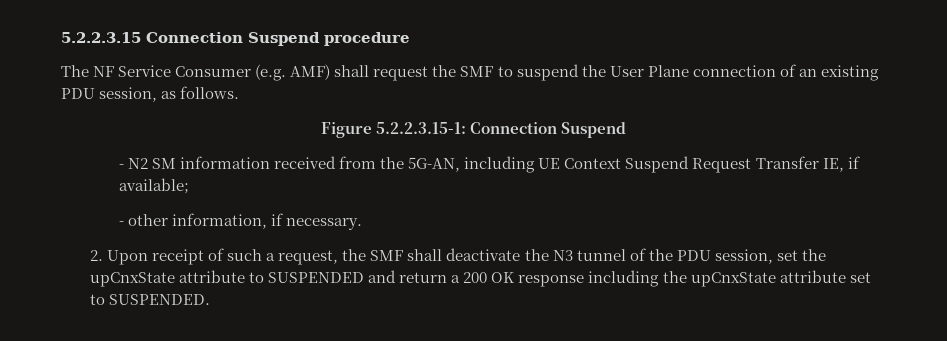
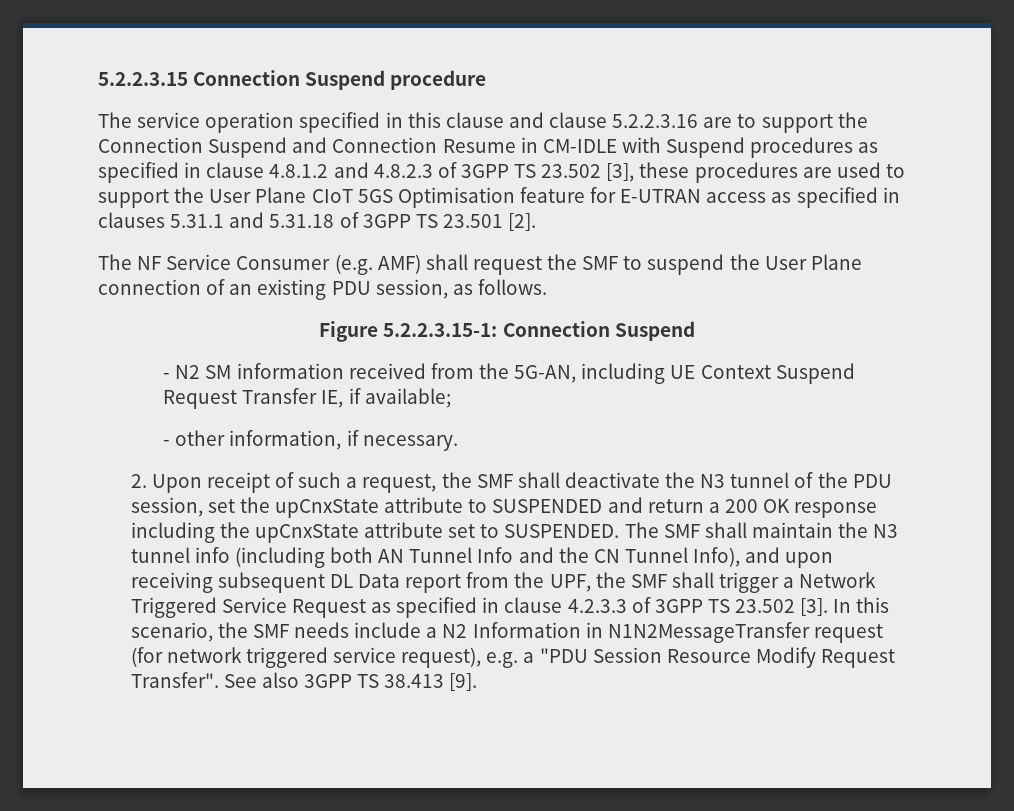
(410, 39) none -> [98,112,868,133] [98,137,879,158] [98,162,905,183] [98,187,900,208] [98,212,537,231] // The service operation specified in this clause and clause 5.2.2.3.16 are to support the Connection Suspend and Connection Resume in CM-IDLE with Suspend procedures as specified in clause 4.8.1.2 and 4.8.2.3 of 3GPP TS 23.502 [3], these procedures are used to support the User Plane CIoT 5GS Optimisation feature for E-UTRAN access as specified in clauses 5.31.1 and 5.31.18 of 3GPP TS 23.501 [2].
(210, 299) none -> [624,522,899,538] [130,547,834,568] [130,572,877,593] [130,597,890,618] [130,622,883,643] [130,647,896,668] [130,672,478,691] The SMF shall maintain the N3 tunnel info (including both AN Tunnel Info and the CN Tunnel Info), and upon receiving subsequent DL Data report from the UPF, the SMF shall trigger a Network Triggered Service Request as specified in clause 4.2.3.3 of 3GPP TS 23.502 [3]. In this scenario, the SMF needs include a N2 Information in N1N2MessageTransfer request (for network triggered service request), e.g. a "PDU Session Resource Modify Request Transfer". See also 3GPP TS 38.413 [9].

